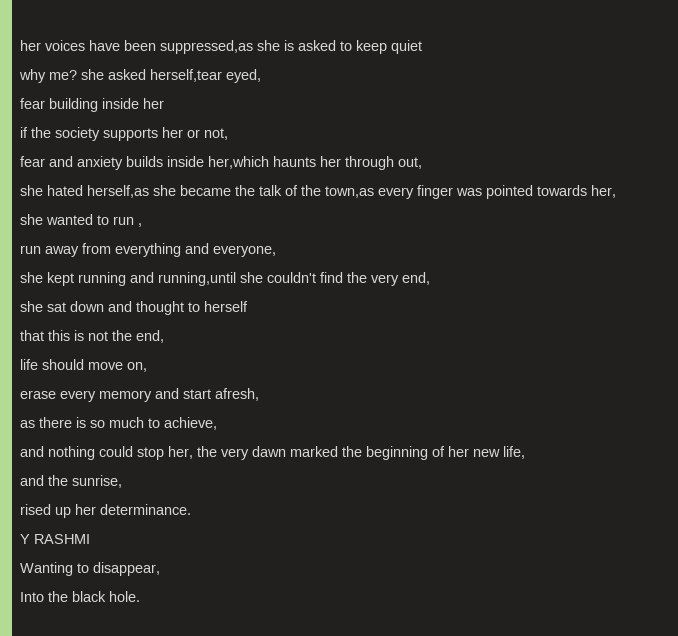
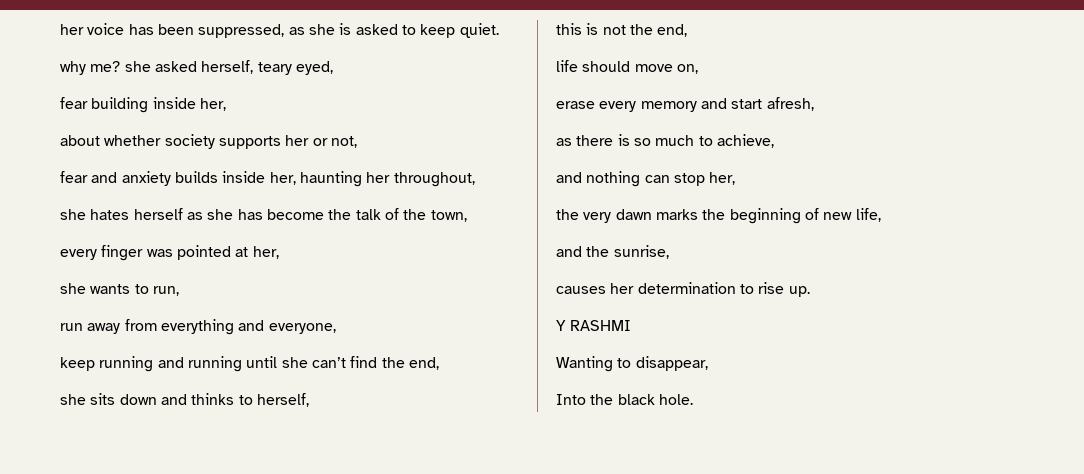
[20,40,253,54] her voices have been suppressed,as -> [60,23,305,38] her voice has been suppressed, as
[391,40,422,54] quiet -> [459,23,499,38] quiet.
[150,69,222,82] herself,tear -> [201,60,292,75] herself, teary
[143,98,164,109] [20,127,51,138] her // if the -> [199,98,226,111] [60,135,162,146] her, // about whether
[208,156,422,170] [20,185,231,198] her,which haunts her through out, // she hated herself,as she became -> [269,171,475,187] [60,208,324,220] her, haunting her throughout, // she hates herself as she has become
[325,186,374,198] town,as -> [430,210,467,222] town, //
[537,185,587,196] towards -> [235,247,249,257] at
[46,214,142,227] wanted to run , -> [90,284,179,296] wants to run,
[20,272,316,286] she kept running and running,until she couldn't -> [60,356,346,372] keep running and running until she can’t
[371,274,399,286] very -> (405, 362) none
[47,302,66,312] sat -> [90,393,116,405] sits
[136,301,248,315] [20,330,44,341] thought to herself // that -> [191,393,309,407] thinks to herself, //
[99,446,133,457] could -> [644,175,670,183] can
(193, 452) none -> (736, 178) //
[290,446,338,457] marked -> [655,209,698,220] marks
[448,446,469,457] her -> (819, 214) none
[20,504,191,518] rised up her determinance. -> [556,282,810,297] causes her determination to rise up.

